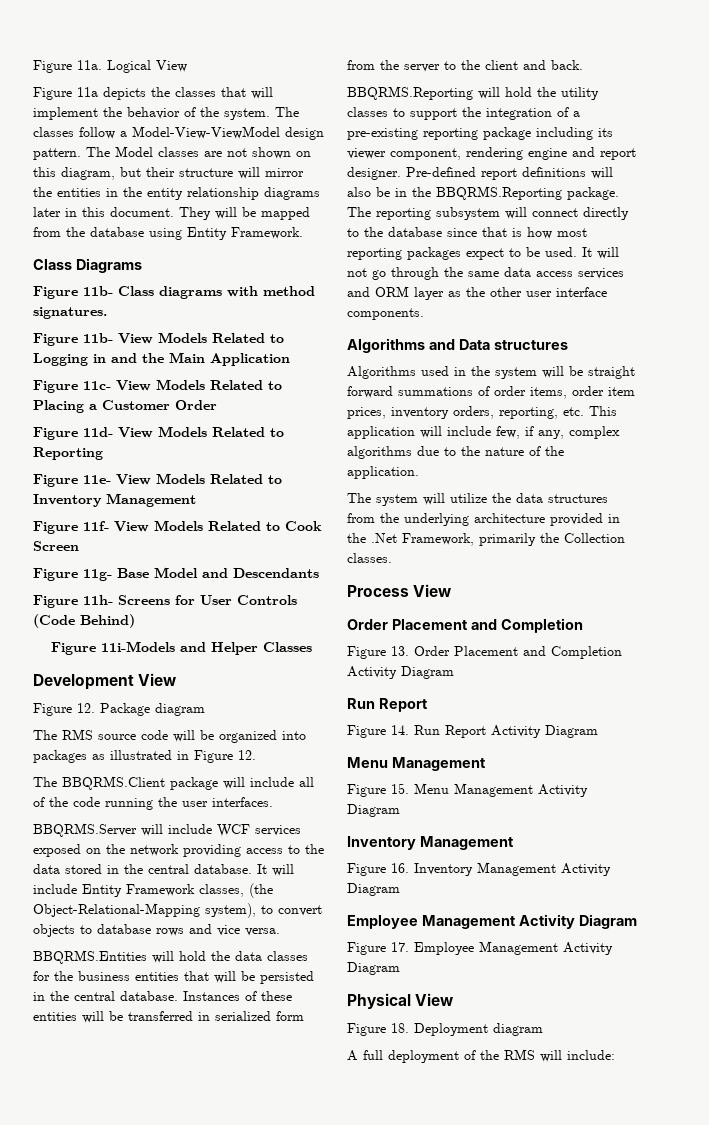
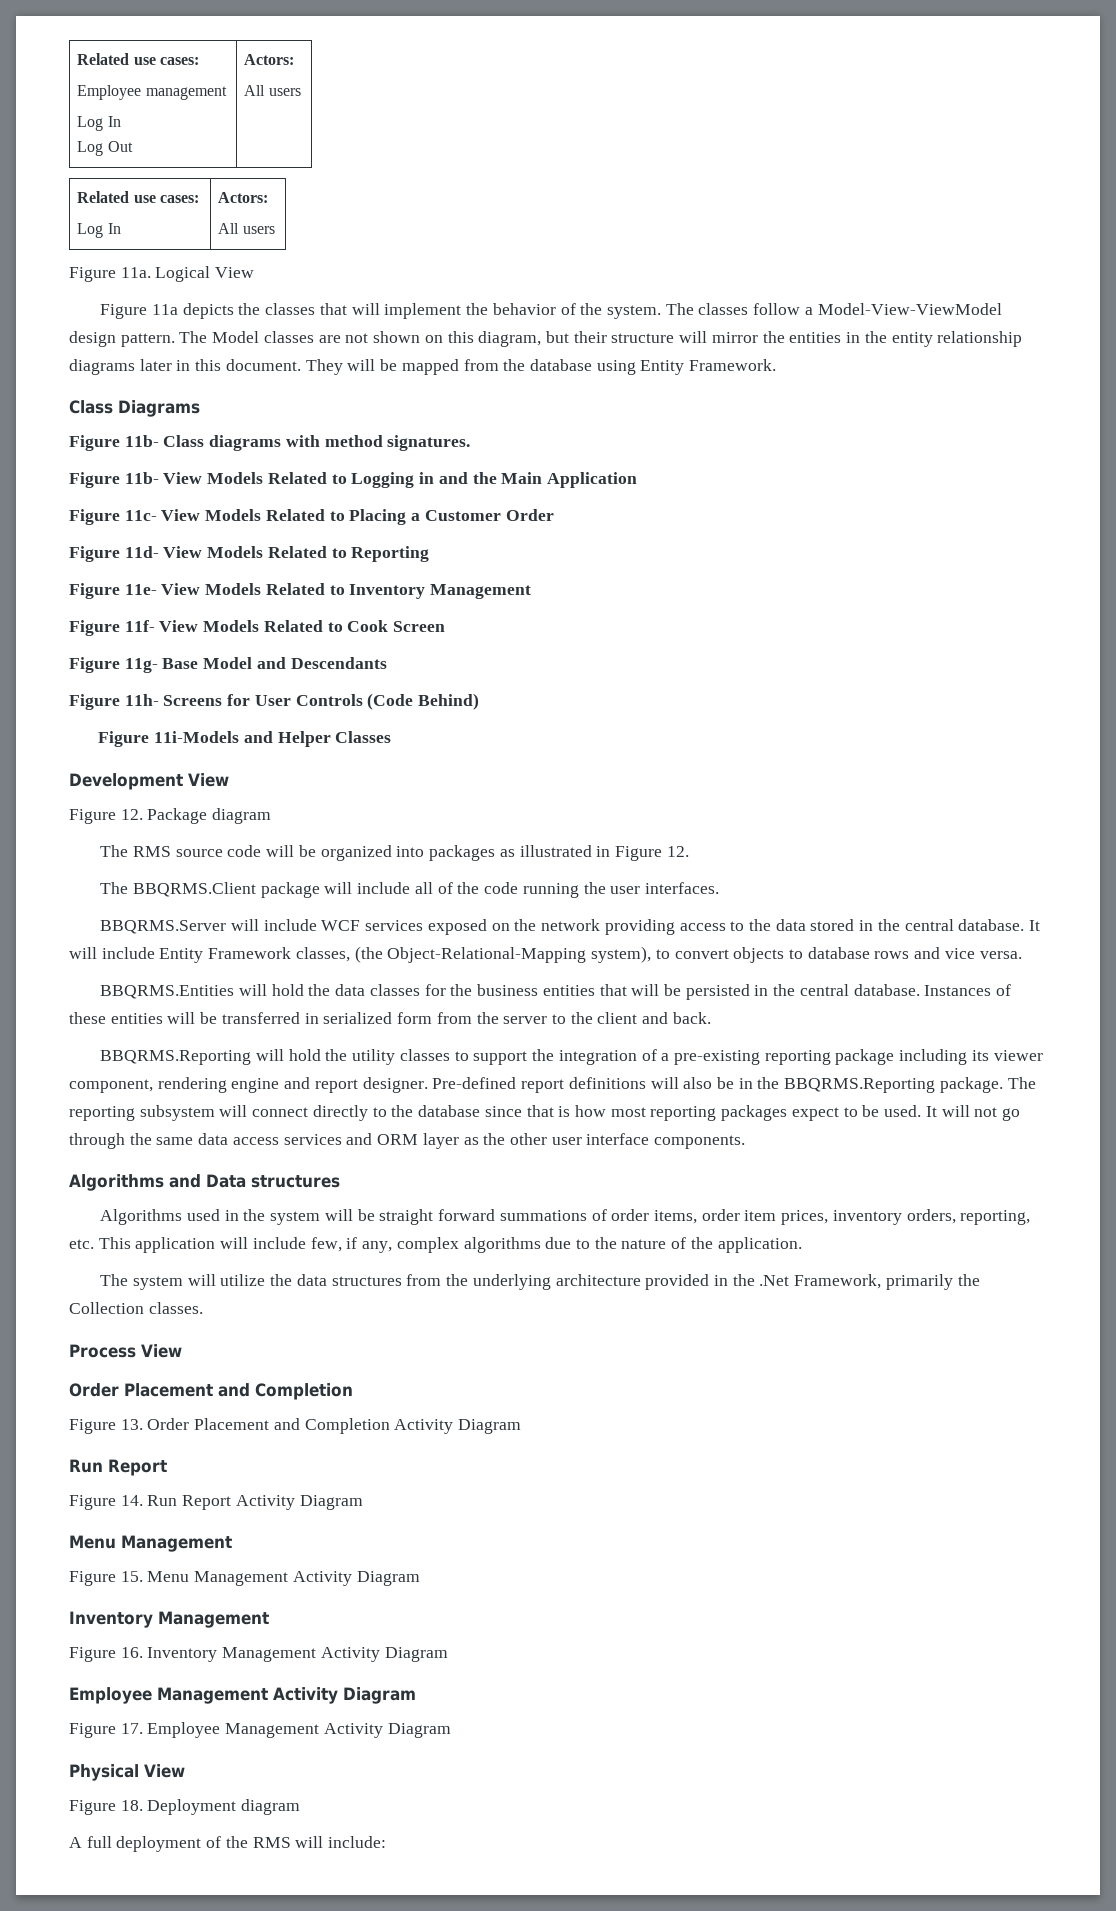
(33, 66) none -> [77,53,199,65] [77,85,227,100] [77,116,121,131] [77,141,133,156] [244,54,295,65] [244,85,301,96] [77,191,199,203] [77,223,121,238] [218,192,269,203] [218,223,275,234] Related use cases: // Employee management // Log In // Log Out | Actors: // All users // Related use cases: // Log In | Actors: // All users //

